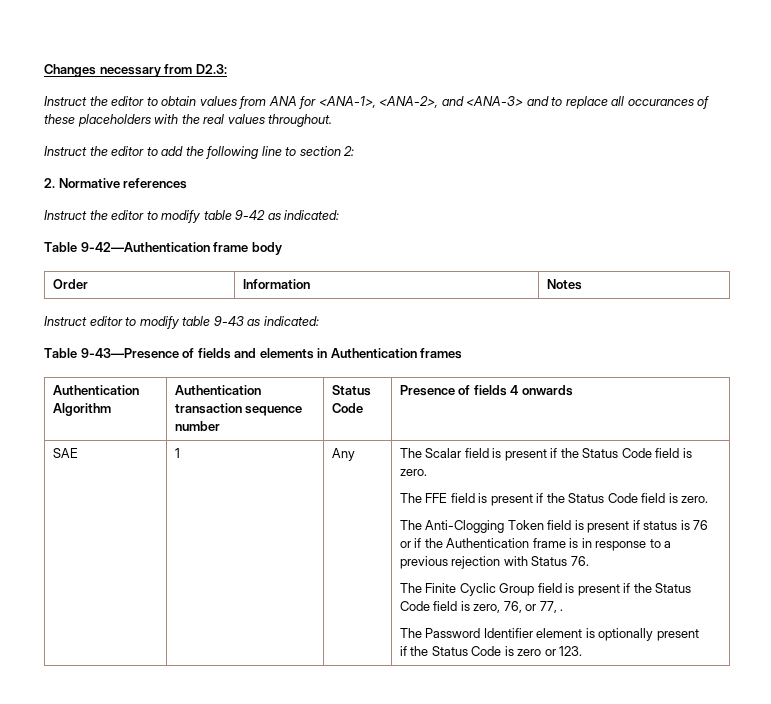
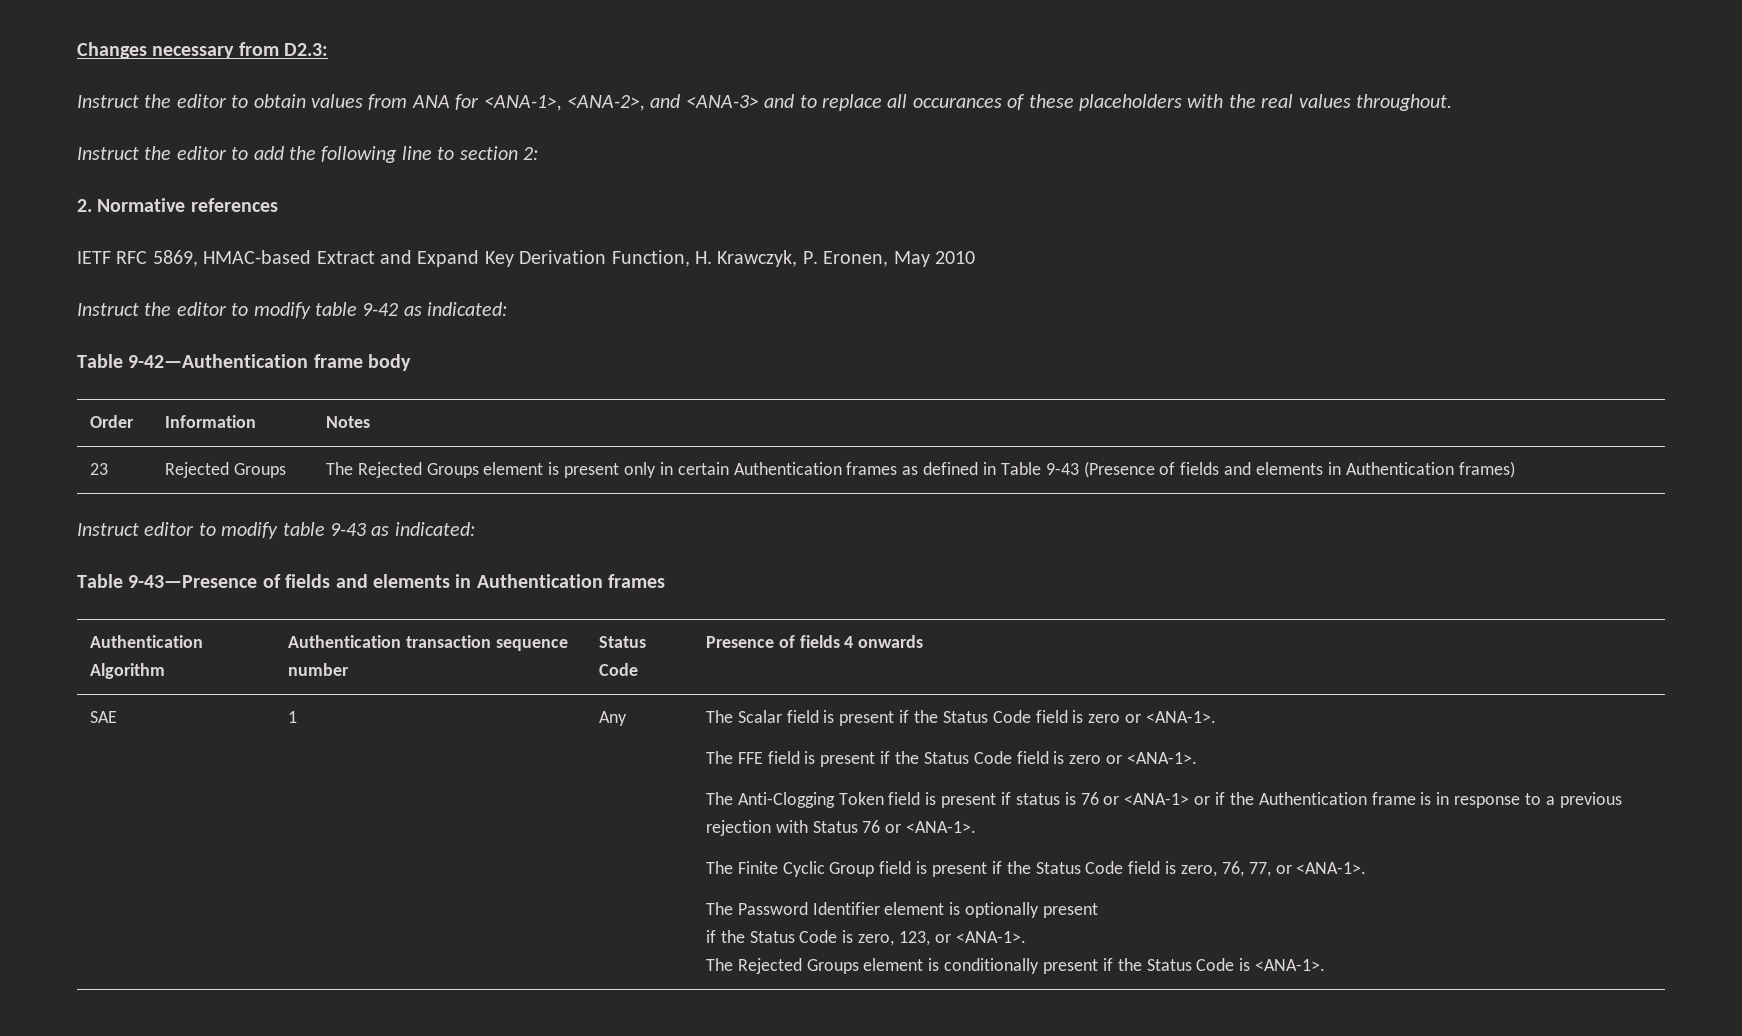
(188, 183) none -> [77,250,975,267] // IETF RFC 5869, HMAC-based Extract and Expand Key Derivation Function, H. Krawczyk, P. Eronen, May 2010
(582, 284) none -> [89,463,108,475] [164,462,286,478] [325,461,1515,478] // 23 | Rejected Groups | The Rejected Groups element is present only in certain Authentication frames as defined in Table 9-43 (Presence of fields and elements in Authentication frames)
[399,469,427,476] zero. -> [1088,711,1216,723] zero or <ANA-1>.
[681,496,709,503] zero. -> [1069,752,1197,764] zero or <ANA-1>.
(411, 544) none -> [1124,793,1211,805] <ANA-1> or
[570,556,589,566] 76. -> [862,820,977,833] 76 or <ANA-1>.
[525,601,564,613] or 77, . -> [1248,862,1367,877] 77, or <ANA-1>.
[517,646,583,656] zero or 123. -> [858,931,1026,946] [705,958,1326,974] zero, 123, or <ANA-1>. // The Rejected Groups element is conditionally present if the Status Code is <ANA-1>.

